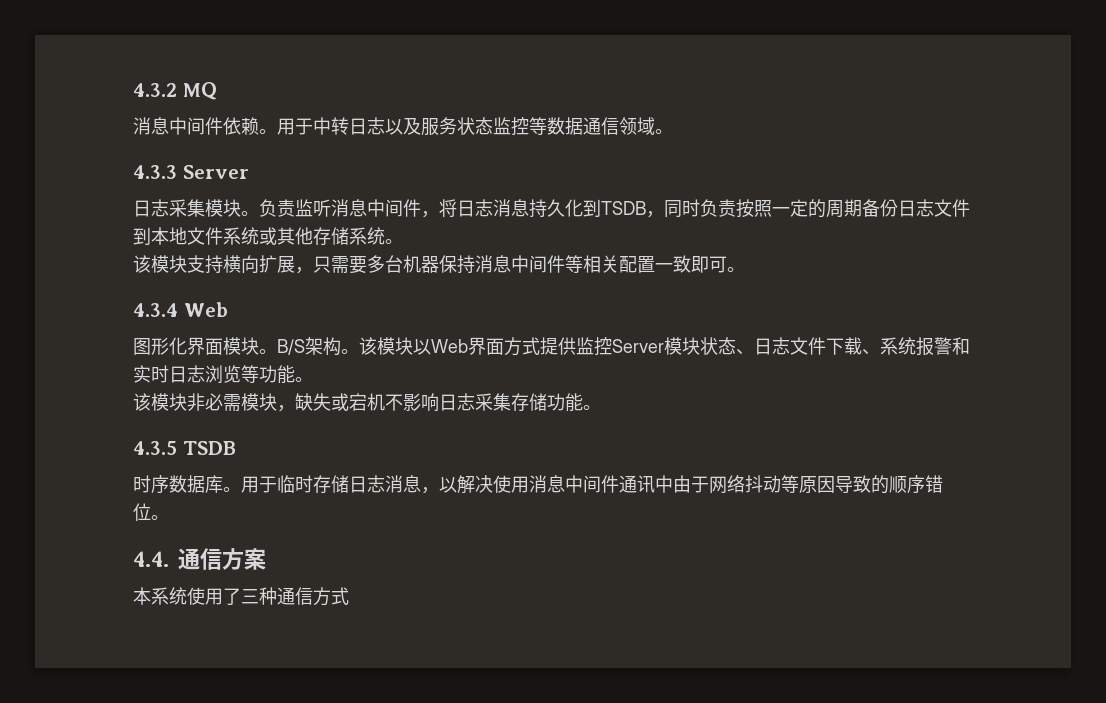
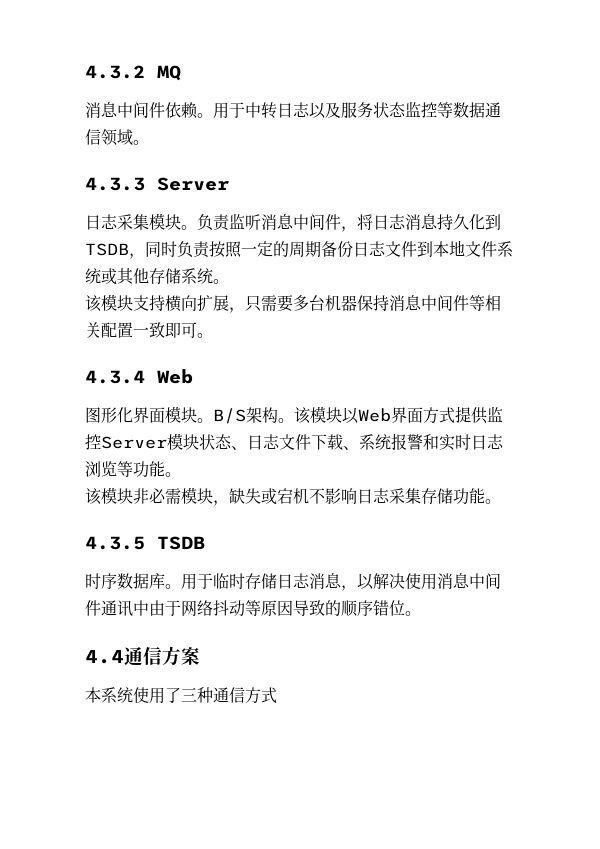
[133,551,169,567] 4.4. -> [85,650,124,664] 4.4

